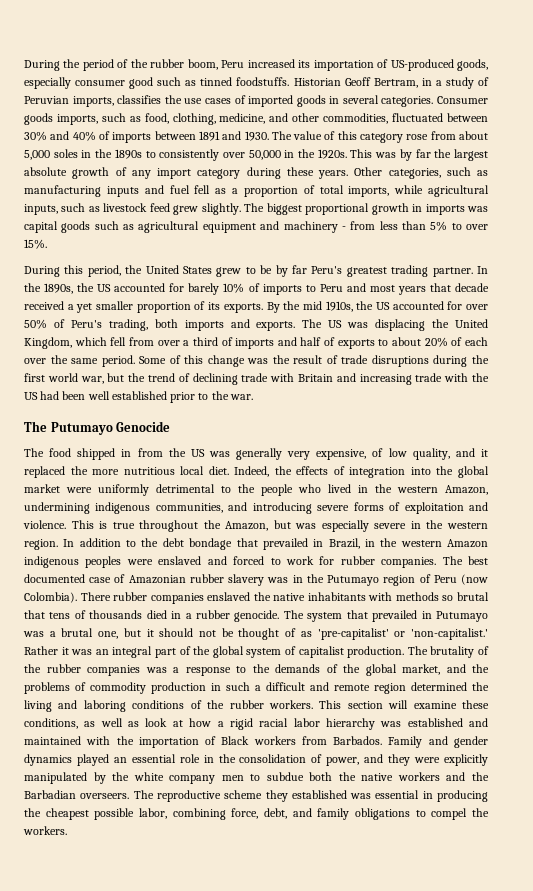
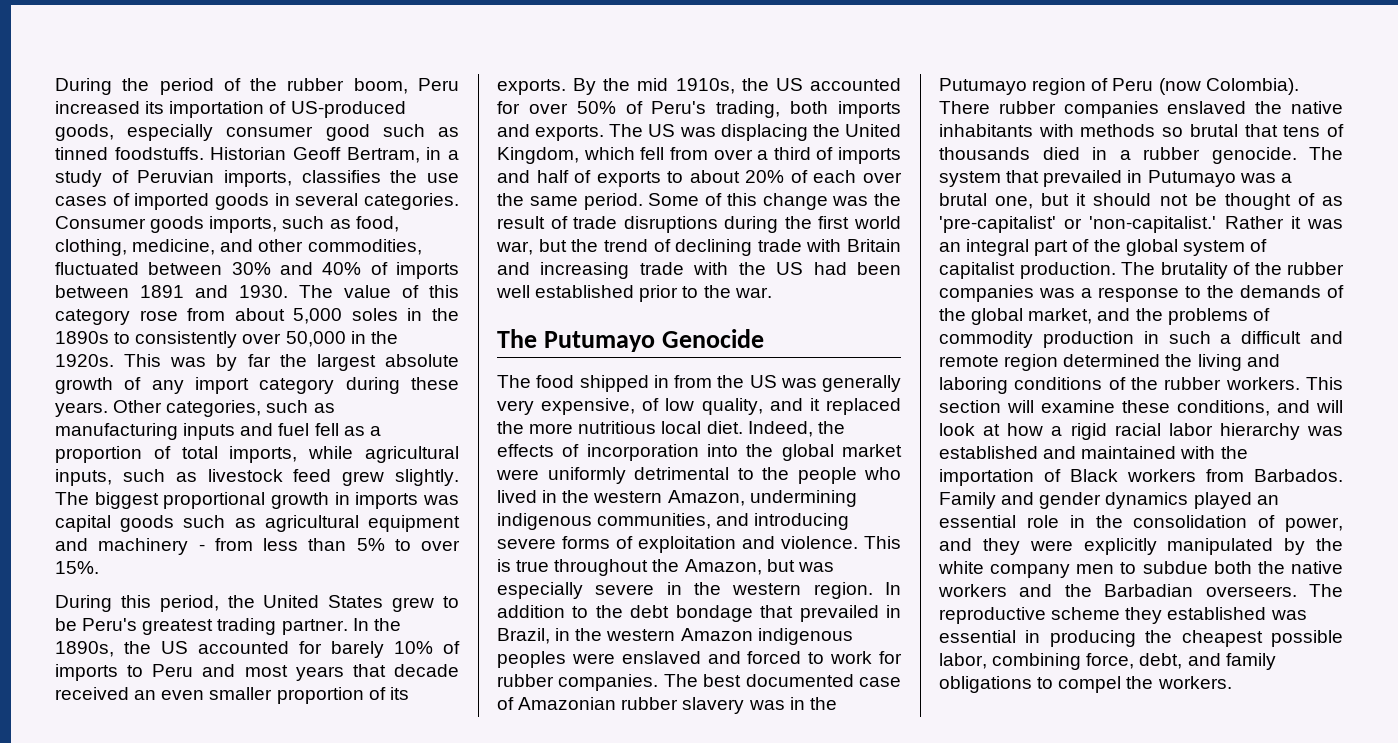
[275,265,307,277] by far -> (77, 624) none
[67,303,93,313] a yet -> [134,690,205,700] an even
[349,467,406,478] integration -> [586,444,699,461] incorporation
[84,718,140,727] as well as -> [1277,400,1343,413] and will

